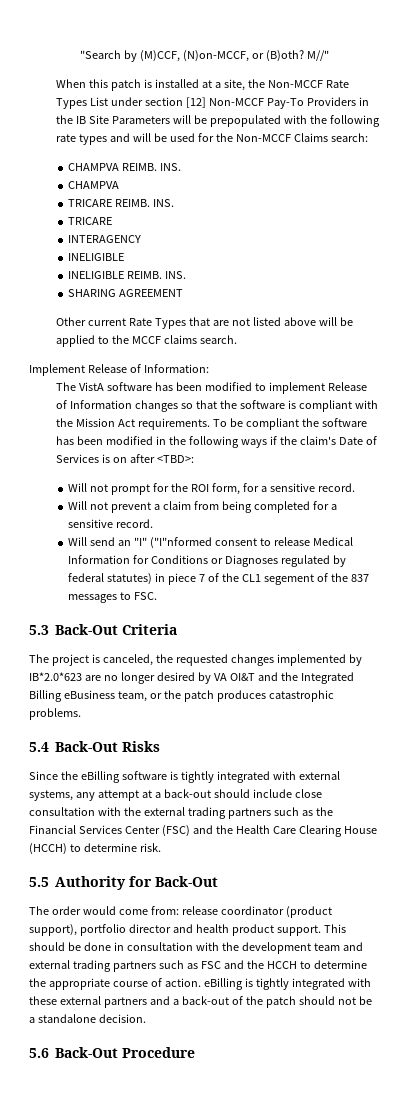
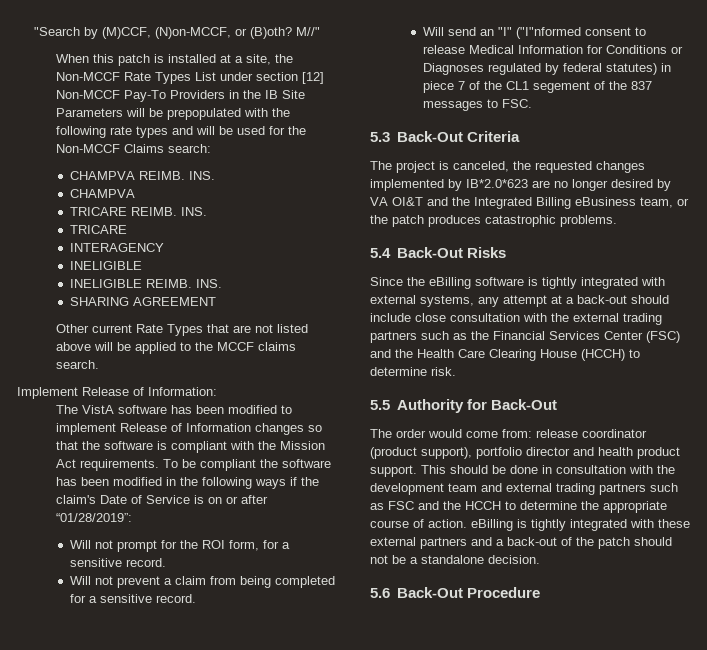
[56,454,100,463] Services -> [145,495,190,504] Service
[130,454,195,463] after <TBD>: -> [225,495,268,504] [55,513,132,522] or after “01/28/2019”:

